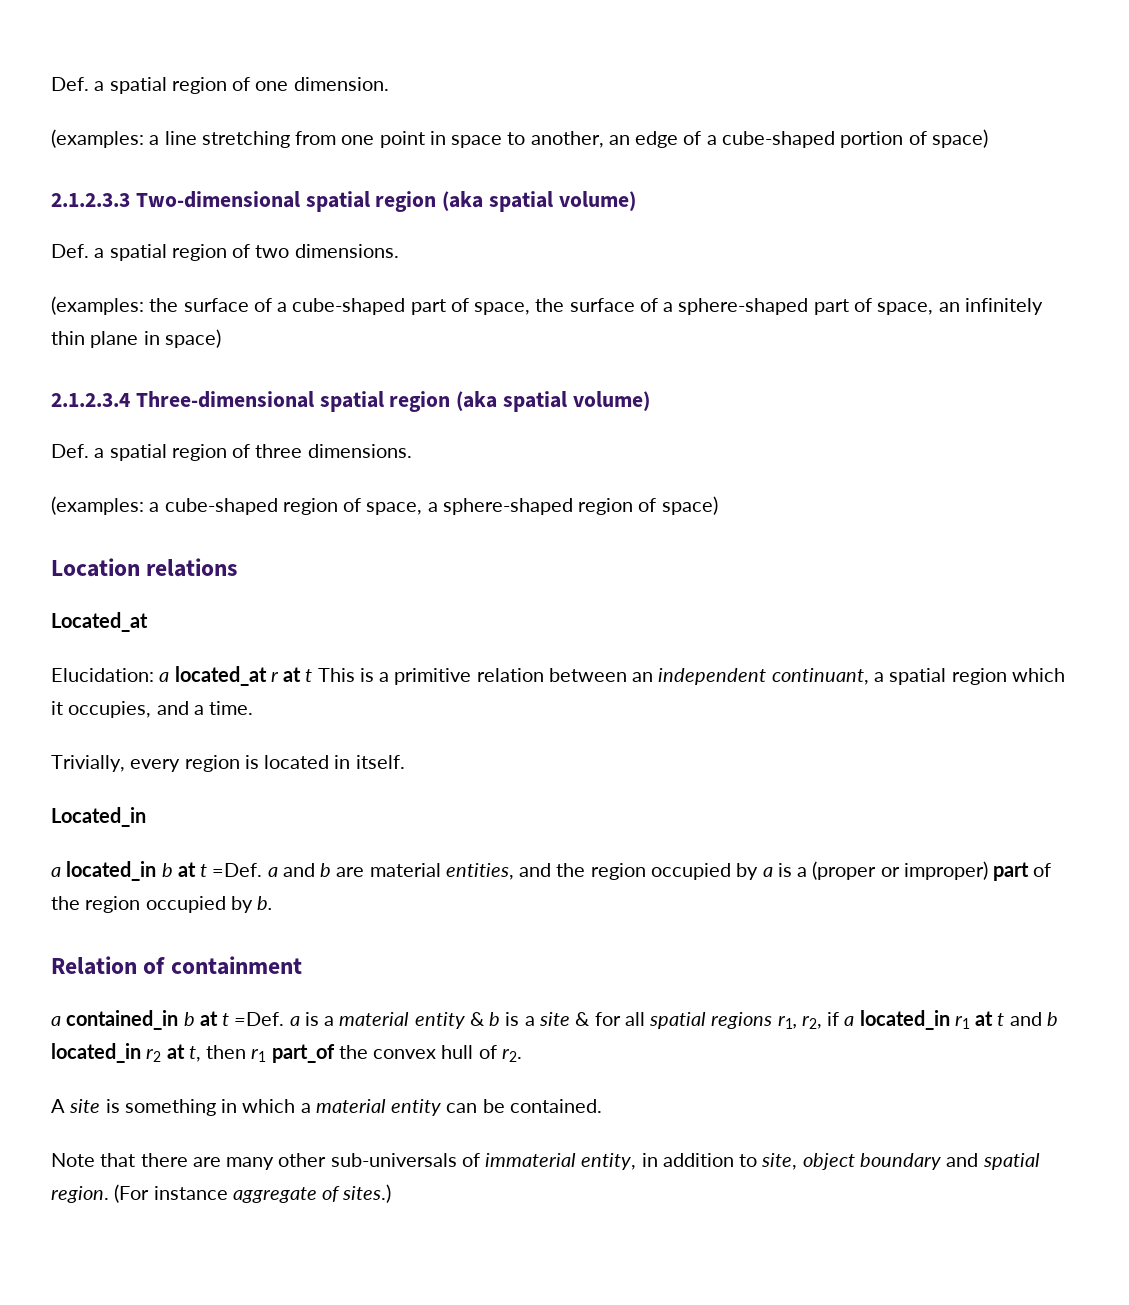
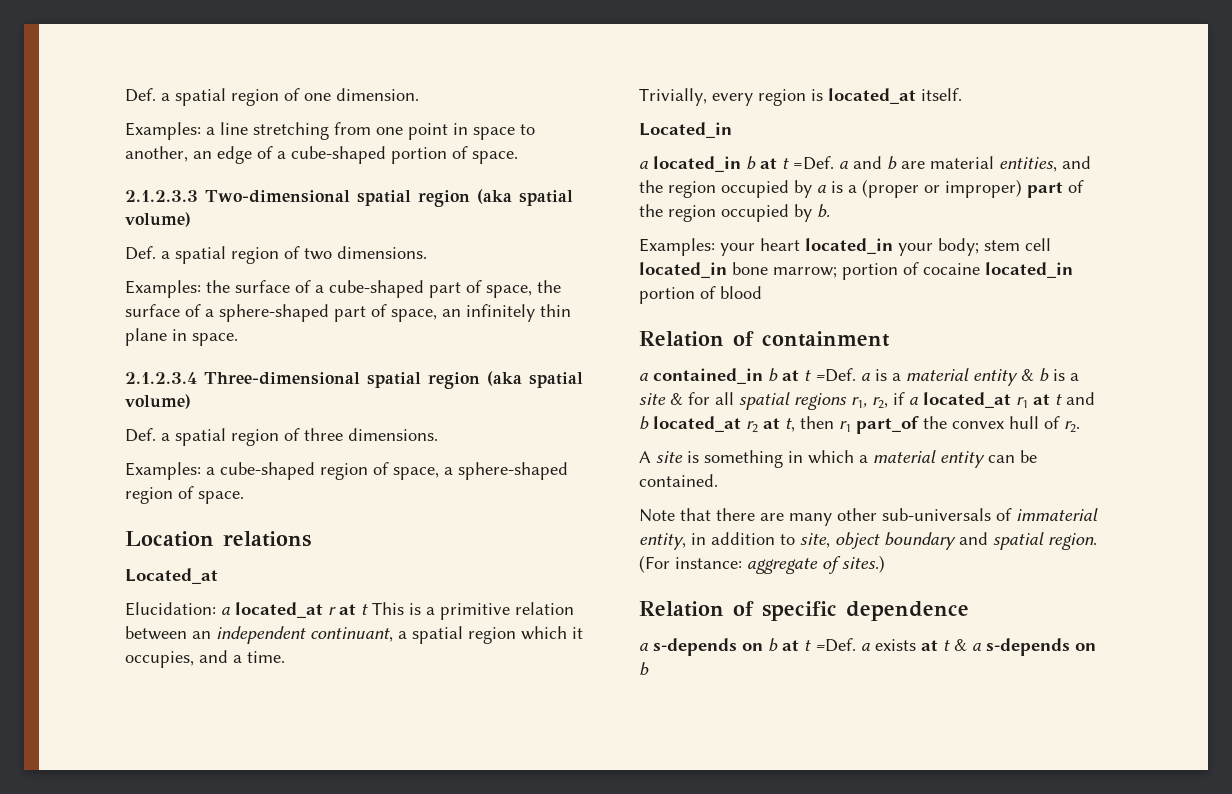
[51,129,144,148] (examples: -> [125,122,201,140] Examples:
[931,129,988,148] space) -> [472,151,518,164] space.
[51,296,144,315] (examples: -> [125,280,201,298] Examples:
[164,329,221,348] space) -> [192,333,238,346] space.
[51,496,144,515] (examples: -> [125,462,201,480] Examples:
[661,496,718,515] space) -> [198,491,244,504] space.
[264,755,351,769] located in -> [828,88,916,104] located_at
(274, 903) none -> [639,238,1051,256] [639,262,1073,280] [639,286,762,304] // Examples: your heart located_in your body; stem cell located_in bone marrow; portion of cocaine located_in portion of blood
[859,1010,950,1030] located_in -> [923,392,1011,408] located_at
[51,1043,141,1063] located_in -> [653,416,741,432] located_at
[153,1186,228,1200] instance -> [675,557,742,569] instance:
(392, 1193) none -> [639,601,969,621] [639,638,1096,656] [639,662,649,676] // Relation of specific dependence // a s-depends on b at t =Def. a exists at t & a s-depends on b

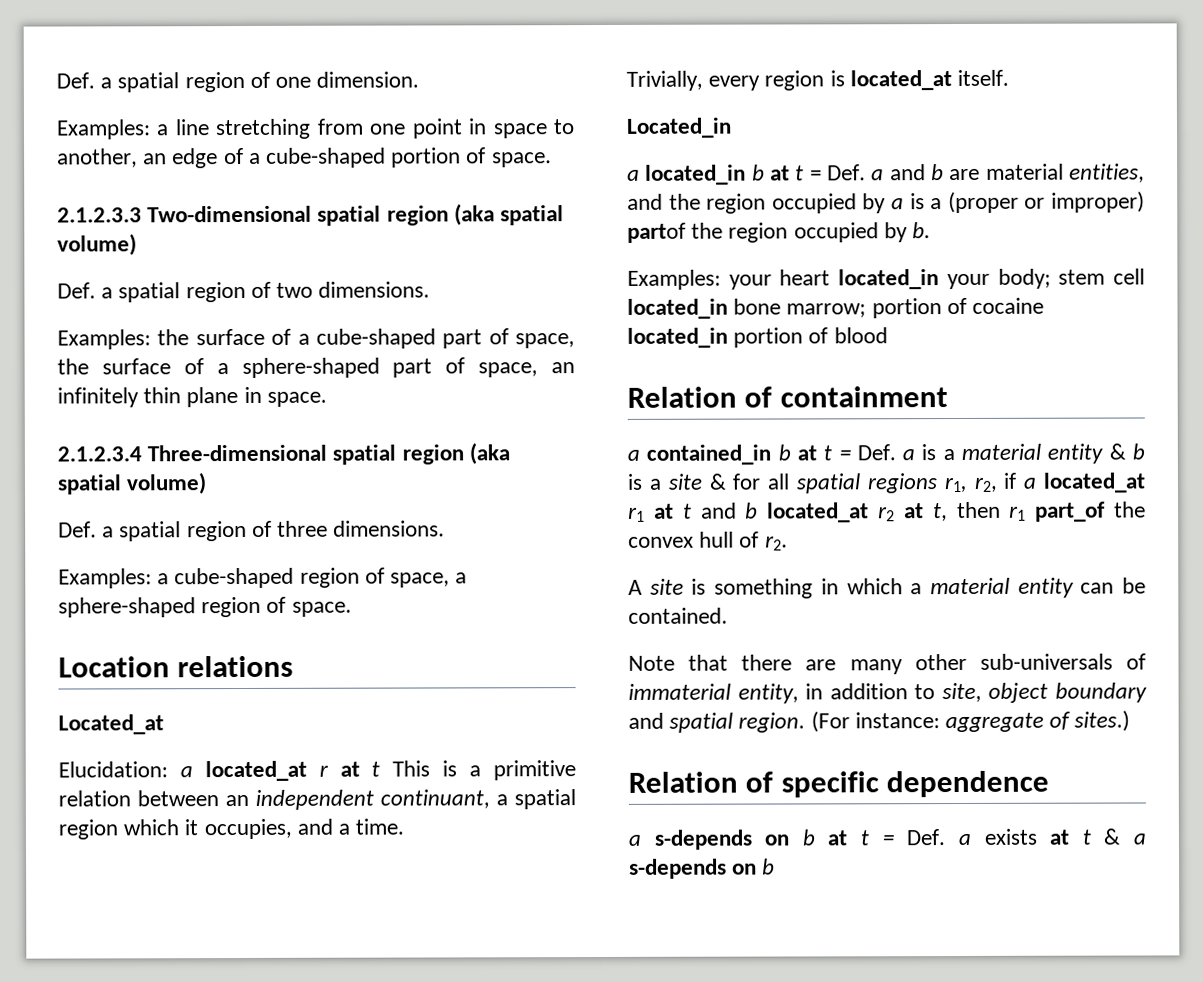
[793,156,834,170] =Def. -> [809,164,866,181] = Def.
[1027,180,1084,198] part of -> [627,222,686,243] partof
[815,368,856,382] =Def. -> [838,444,896,461] = Def.
[815,638,856,652] =Def. -> [881,829,946,846] = Def.

